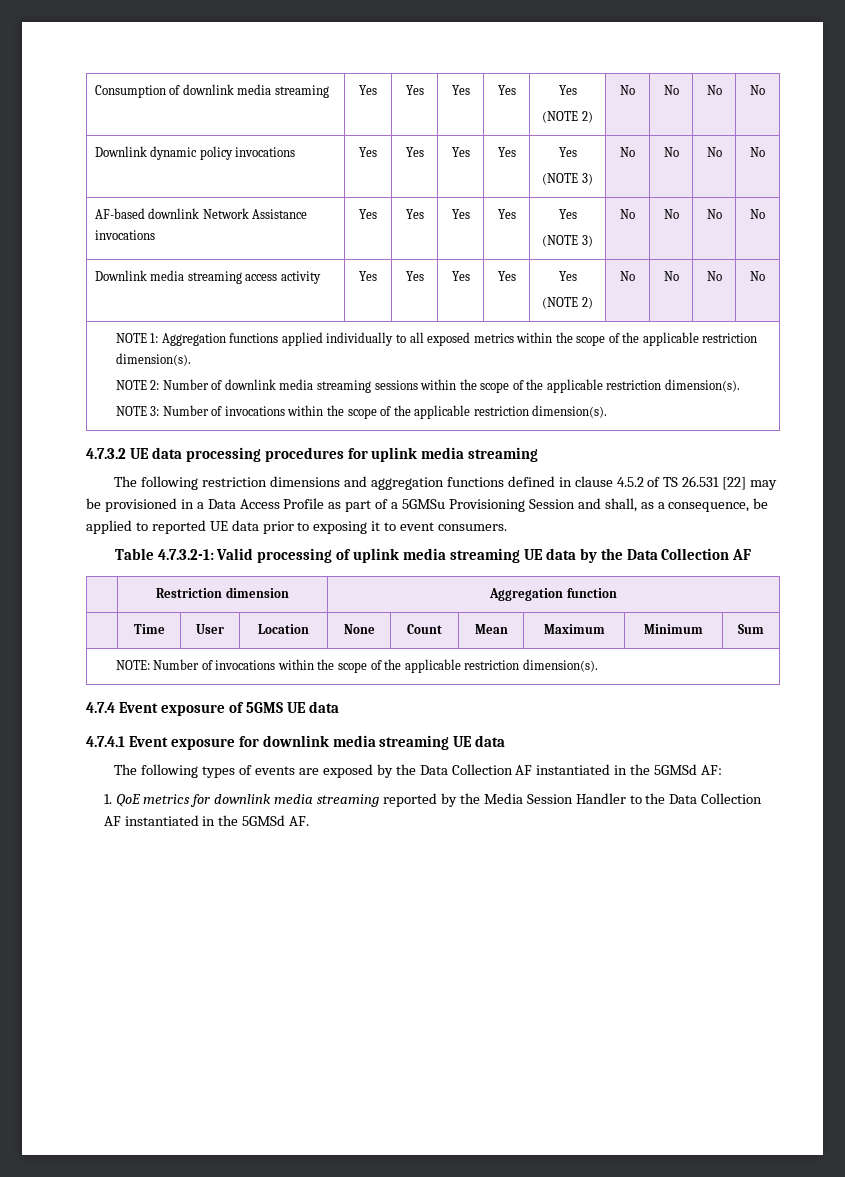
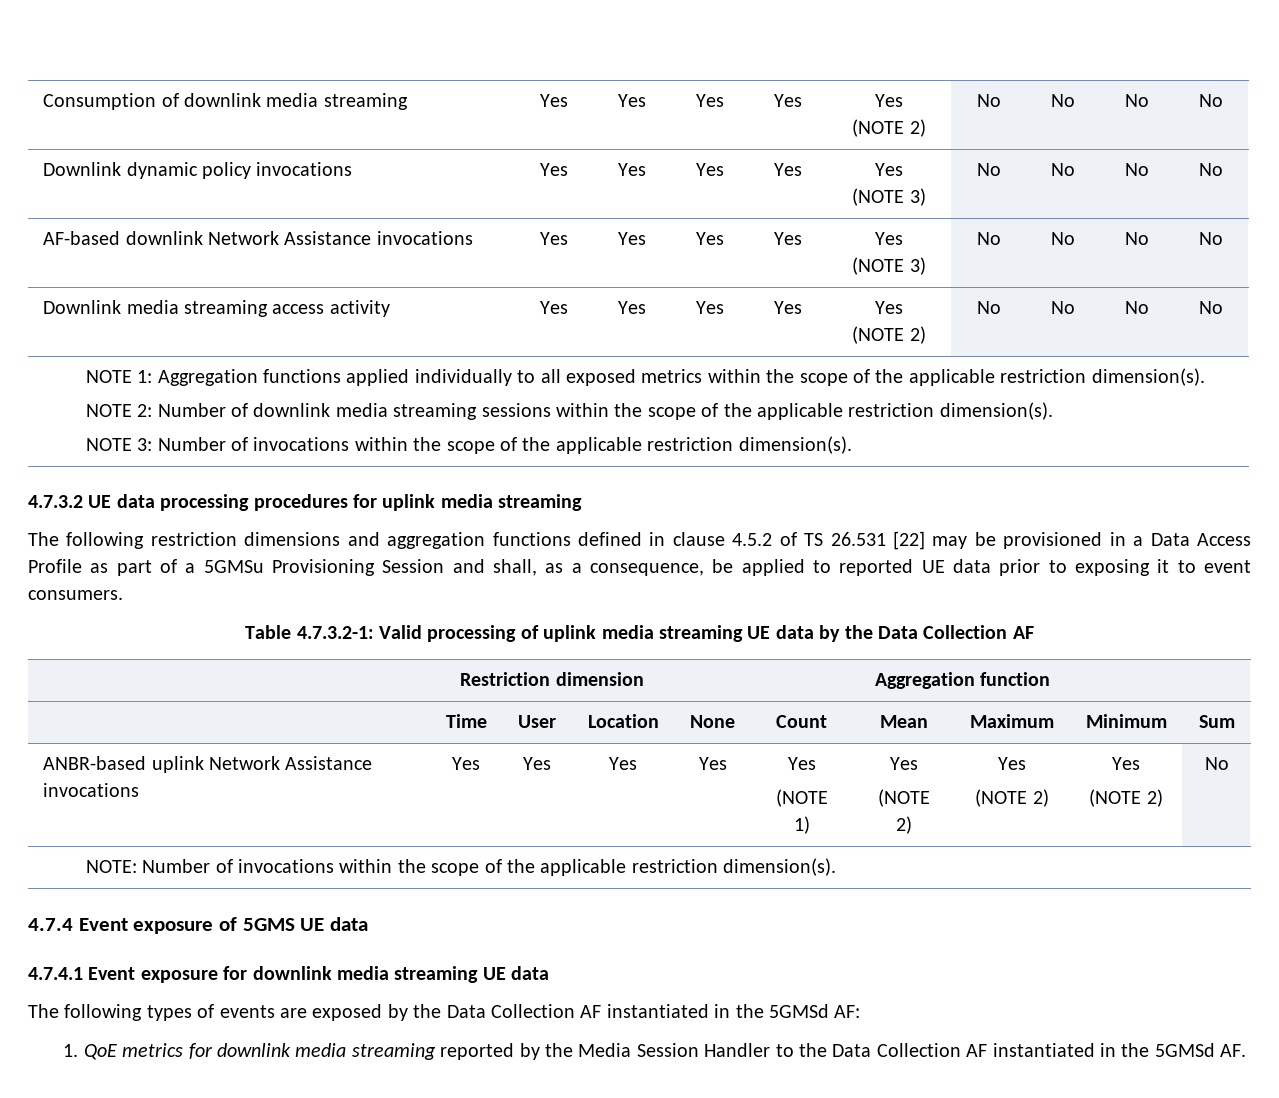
(764, 629) none -> [43,756,373,773] [43,783,140,797] [452,757,480,770] [523,757,551,770] [609,757,637,770] [698,757,727,770] [787,757,816,770] [775,789,828,807] [793,816,810,834] [889,757,918,770] [877,789,930,807] [895,816,912,834] [998,757,1026,770] [975,789,1049,807] [1112,757,1140,770] [1089,789,1163,807] [1204,757,1229,770] // ANBR-based uplink Network Assistance invocations | Yes | Yes | Yes | Yes | Yes // (NOTE 1) | Yes // (NOTE 2) | Yes // (NOTE 2) | Yes // (NOTE 2) | No

